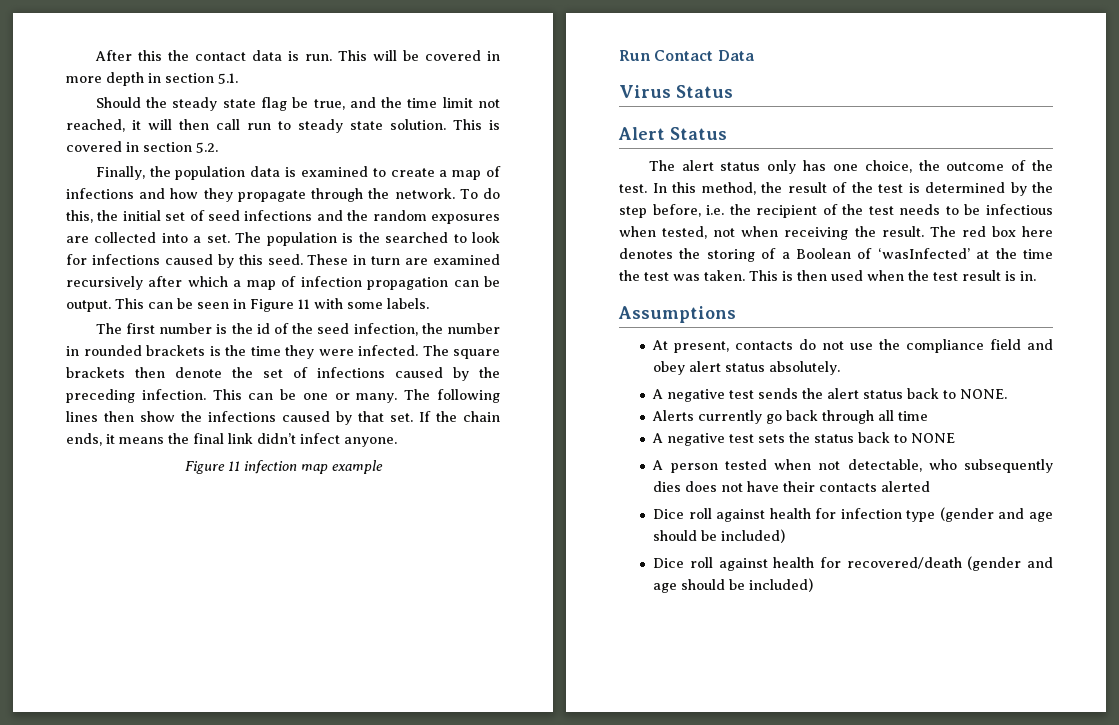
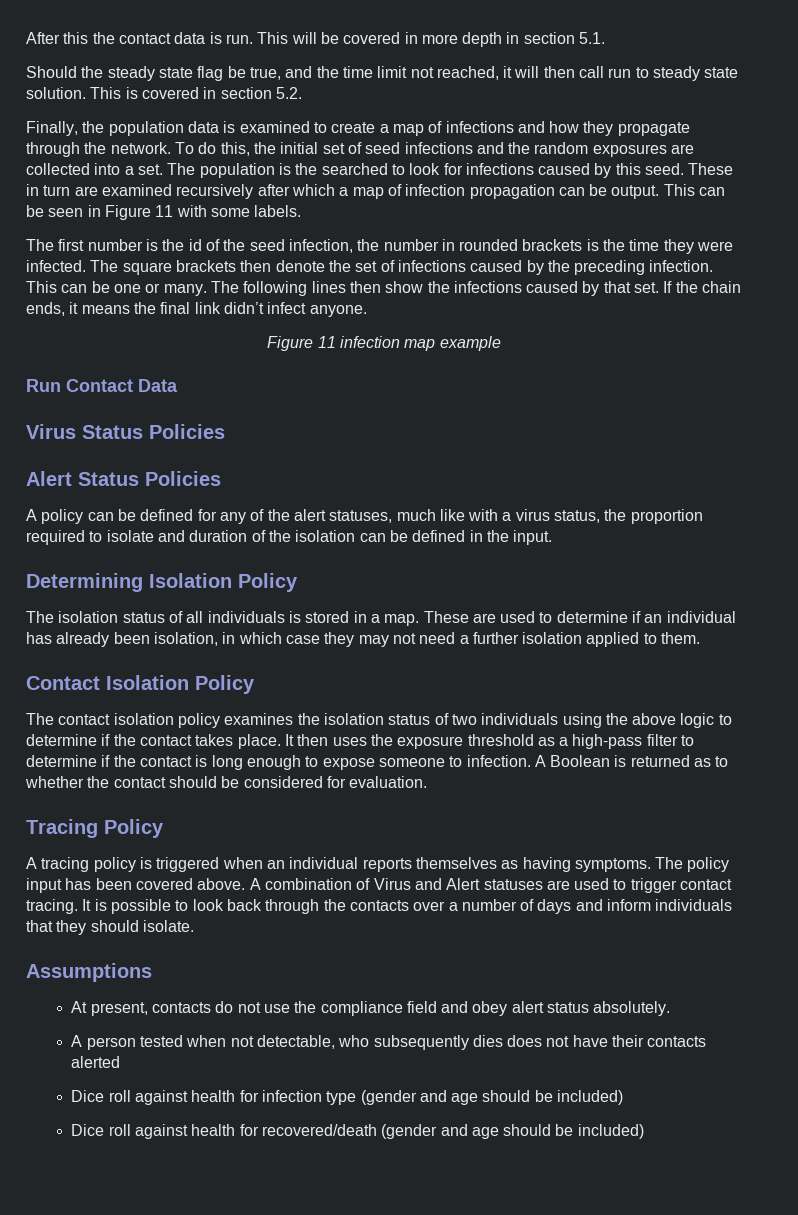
(733, 91) none -> [149,424,225,439] Policies
[648,160,1053,174] [619,182,1053,196] [619,204,1053,218] [619,226,1053,240] [619,248,1053,262] [619,270,1036,281] // The alert status only has one choice, the outcome of the test. In this method, the result of the test is determined by the step before, i.e. the recipient of the test needs to be infectious when tested, not when receiving the result. The red box here denotes the storing of a Boolean of ‘wasInfected’ at the time the test was taken. This is then used when the test result is in. -> [145,471,221,486] [26,509,703,524] [26,530,553,545] [26,573,298,592] [26,611,736,626] [26,632,701,647] [26,675,255,694] [26,713,732,728] [26,734,695,749] [26,755,729,770] [25,776,428,788] [26,819,164,838] [26,857,730,872] [26,878,733,893] [26,899,733,914] [26,920,194,935] Policies // A policy can be defined for any of the alert statuses, much like with a virus status, the proportion required to isolate and duration of the isolation can be defined in the input. // Determining Isolation Policy // The isolation status of all individuals is stored in a map. These are used to determine if an individual has already been isolation, in which case they may not need a further isolation applied to them. // Contact Isolation Policy // The contact isolation policy examines the isolation status of two individuals using the above logic to determine if the contact takes place. It then uses the exposure threshold as a high-pass filter to determine if the contact is long enough to expose someone to infection. A Boolean is returned as to whether the contact should be considered for evaluation. // Tracing Policy // A tracing policy is triggered when an individual reports themselves as having symptoms. The policy input has been covered above. A combination of Virus and Alert statuses are used to trigger contact tracing. It is possible to look back through the contacts over a number of days and inform individuals that they should isolate.
[652,388,1008,402] [652,410,929,424] [652,432,956,446] // A negative test sends the alert status back to NONE. // Alerts currently go back through all time // A negative test sets the status back to NONE -> (671, 1008) none

